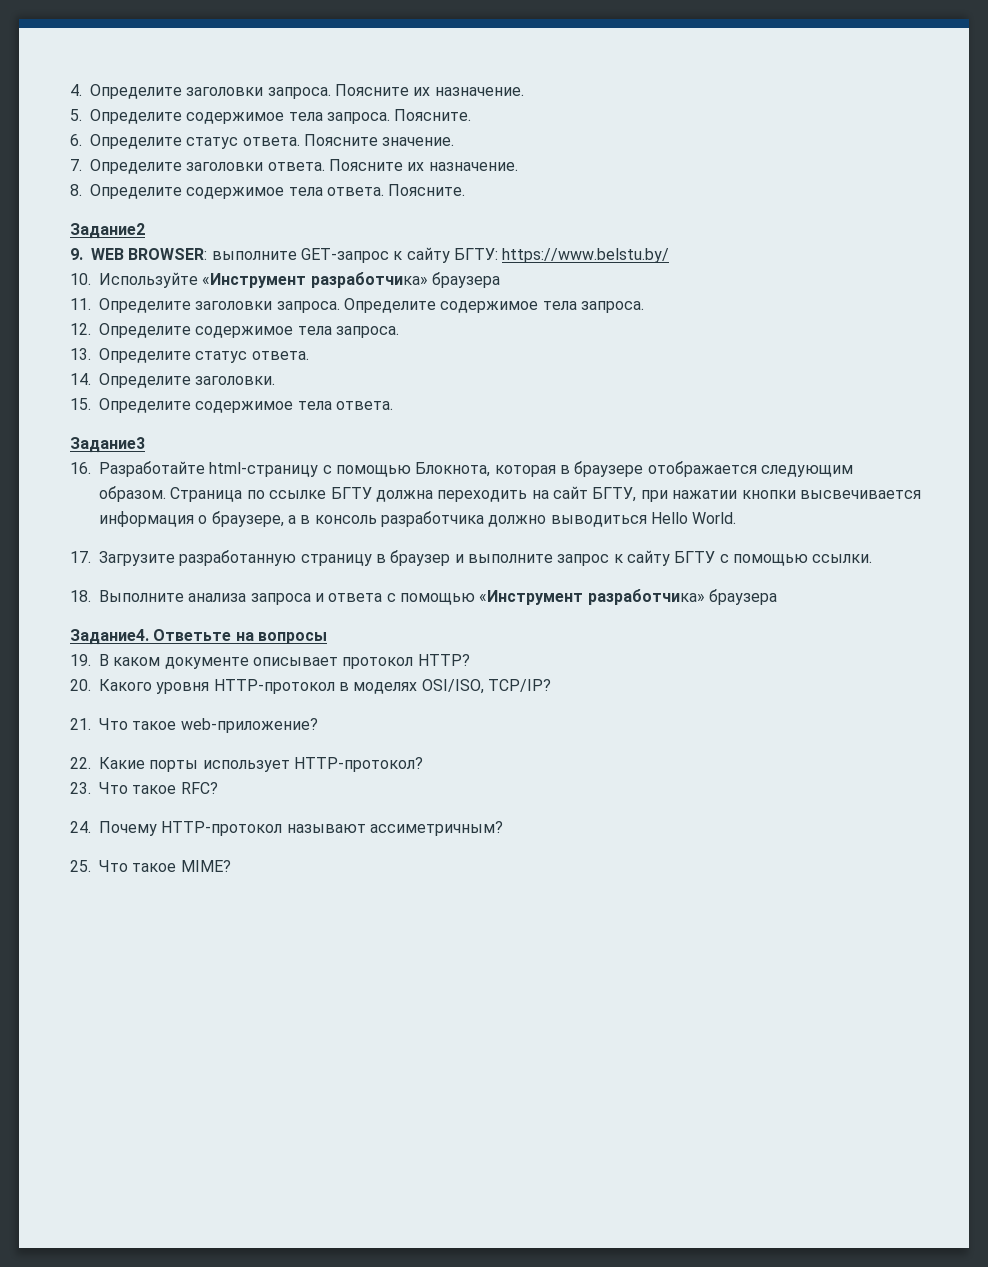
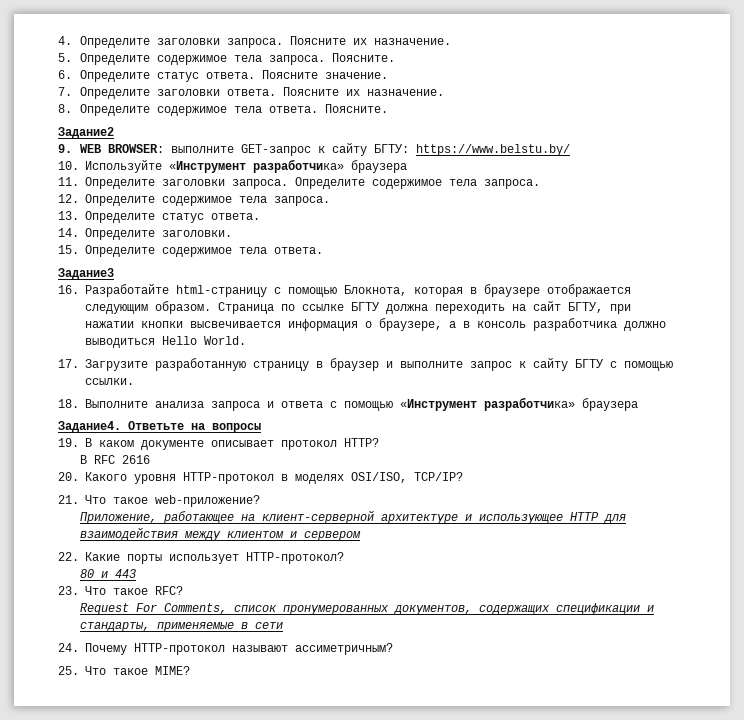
(470, 660) none -> [80,455,151,464] // В RFC 2616
(318, 725) none -> [80,511,627,524] [80,528,362,541] // Приложение, работающее на клиент-серверной архитектуре и использующее HTTP для взаимодействия между клиентом и сервером
(423, 764) none -> [80,569,137,578] // 80 и 443
(218, 788) none -> [80,603,655,615] [80,622,284,632] // Request For Comments, список пронумерованных документов, содержащих спецификации и стандарты, применяемые в сети

